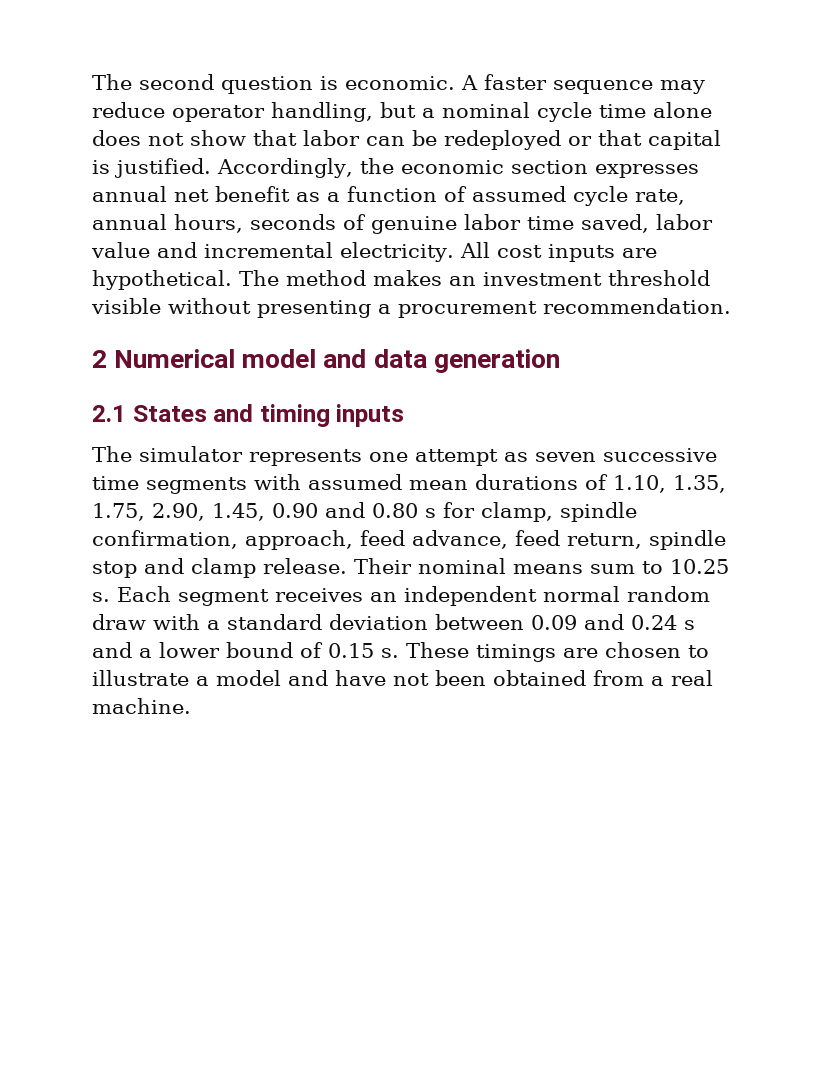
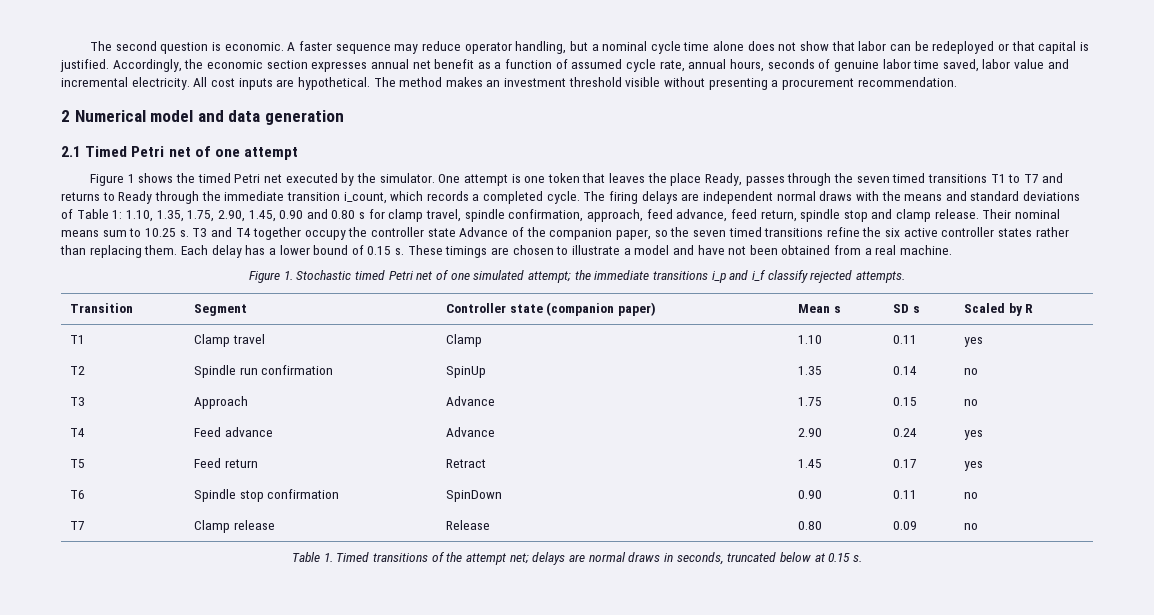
[132,404,405,427] [92,446,717,466] [92,474,608,494] States and timing inputs // The simulator represents one attempt as seven successive time segments with assumed mean durations of -> [85,146,299,160] [90,173,1064,186] [61,191,1081,204] [61,209,123,219] Timed Petri net of one attempt // Figure 1 shows the timed Petri net executed by the simulator. One attempt is one token that leaves the place Ready, passes through the seven timed transitions T1 to T7 and returns to Ready through the immediate transition i_count, which records a completed cycle. The firing delays are independent normal draws with the means and standard deviations of Table 1:
[481,502,553,522] clamp, -> [388,209,462,222] clamp travel,
[117,586,710,606] [92,614,695,630] [92,642,132,658] Each segment receives an independent normal random draw with a standard deviation between 0.09 and 0.24 s and -> [192,227,1069,240] [60,245,266,258] T3 and T4 together occupy the controller state Advance of the companion paper, so the seven timed transitions refine the six active controller states rather than replacing them. Each delay has
(191, 706) none -> [249,270,905,283] [69,303,133,313] [193,304,247,316] [445,302,656,316] [797,304,841,313] [892,304,920,313] [963,303,1034,316] [69,335,85,344] [193,334,265,347] [445,334,482,347] [797,335,822,344] [892,335,917,344] [963,337,983,347] [69,366,85,375] [193,365,334,378] [445,366,486,378] [797,366,822,375] [892,366,917,375] [963,368,978,375] [69,397,85,406] [193,396,248,409] [445,396,495,406] [797,397,822,406] [892,397,917,406] [963,399,978,406] [69,428,85,437] [193,427,273,437] [445,427,495,437] [797,428,822,437] [892,428,917,437] [963,430,983,440] [69,459,85,468] [193,458,258,468] [445,459,486,468] [797,459,822,468] [892,459,917,468] [963,461,983,471] [69,490,85,499] [193,489,340,502] [445,490,502,502] [797,490,822,499] [892,490,917,499] [963,492,978,499] [69,521,85,530] [193,520,275,533] [445,520,490,530] [797,521,822,530] [892,521,917,530] [963,523,978,530] [292,552,862,565] // Figure 1. Stochastic timed Petri net of one simulated attempt; the immediate transitions i_p and i_f classify rejected attempts. // Transition | Segment | Controller state (companion paper) | Mean s | SD s | Scaled by R // T1 | Clamp travel | Clamp | 1.10 | 0.11 | yes // T2 | Spindle run confirmation | SpinUp | 1.35 | 0.14 | no // T3 | Approach | Advance | 1.75 | 0.15 | no // T4 | Feed advance | Advance | 2.90 | 0.24 | yes // T5 | Feed return | Retract | 1.45 | 0.17 | yes // T6 | Spindle stop confirmation | SpinDown | 0.90 | 0.11 | no // T7 | Clamp release | Release | 0.80 | 0.09 | no // Table 1. Timed transitions of the attempt net; delays are normal draws in seconds, truncated below at 0.15 s.

